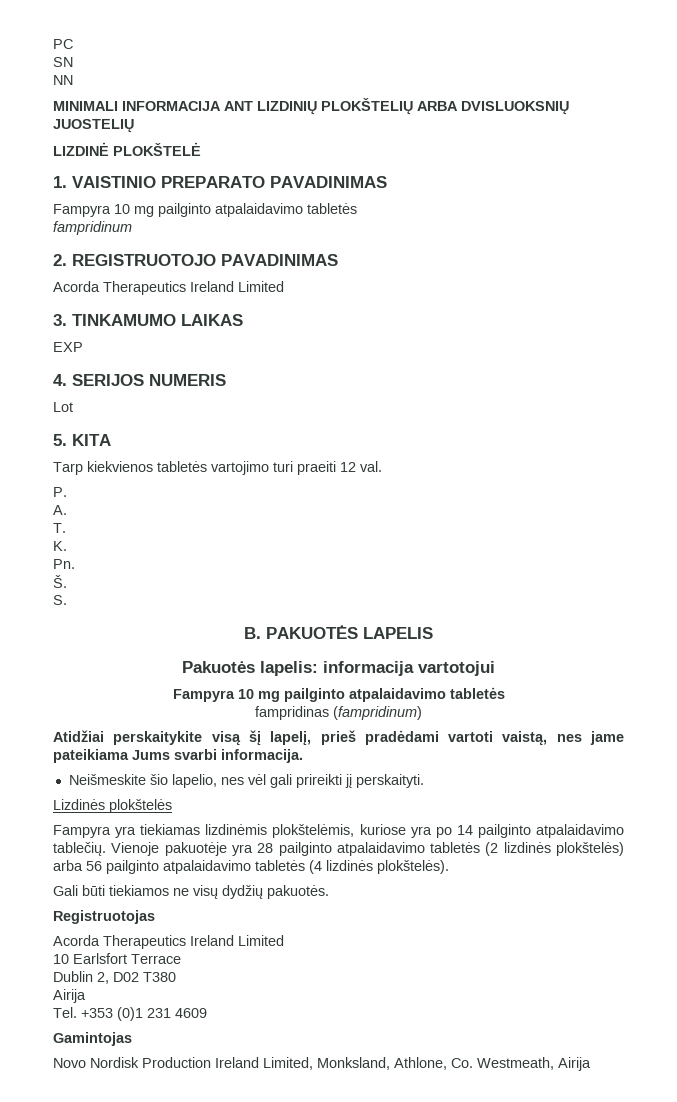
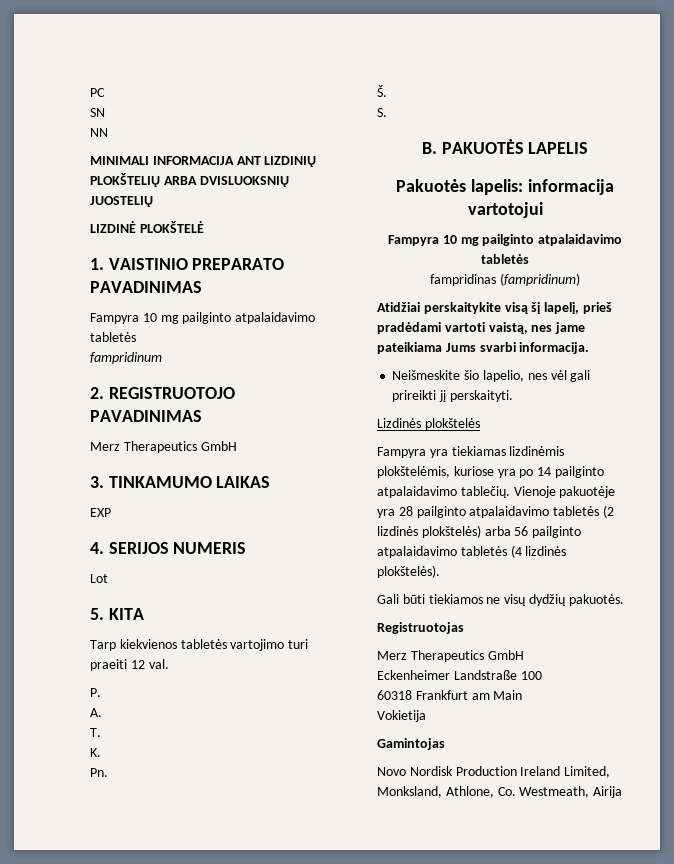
[53,281,284,295] Acorda Therapeutics Ireland Limited -> [90,441,237,453] Merz Therapeutics GmbH
[53,935,284,949] [53,953,181,964] [53,971,176,984] [53,989,86,1003] [53,1007,207,1021] Acorda Therapeutics Ireland Limited // 10 Earlsfort Terrace // Dublin 2, D02 T380 // Airija // Tel. +353 (0)1 231 4609 -> [377,650,524,662] [377,670,542,680] [377,690,523,700] [377,710,426,722] Merz Therapeutics GmbH // Eckenheimer Landstraße 100 // 60318 Frankfurt am Main // Vokietija

